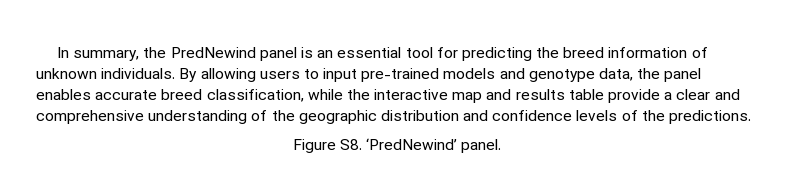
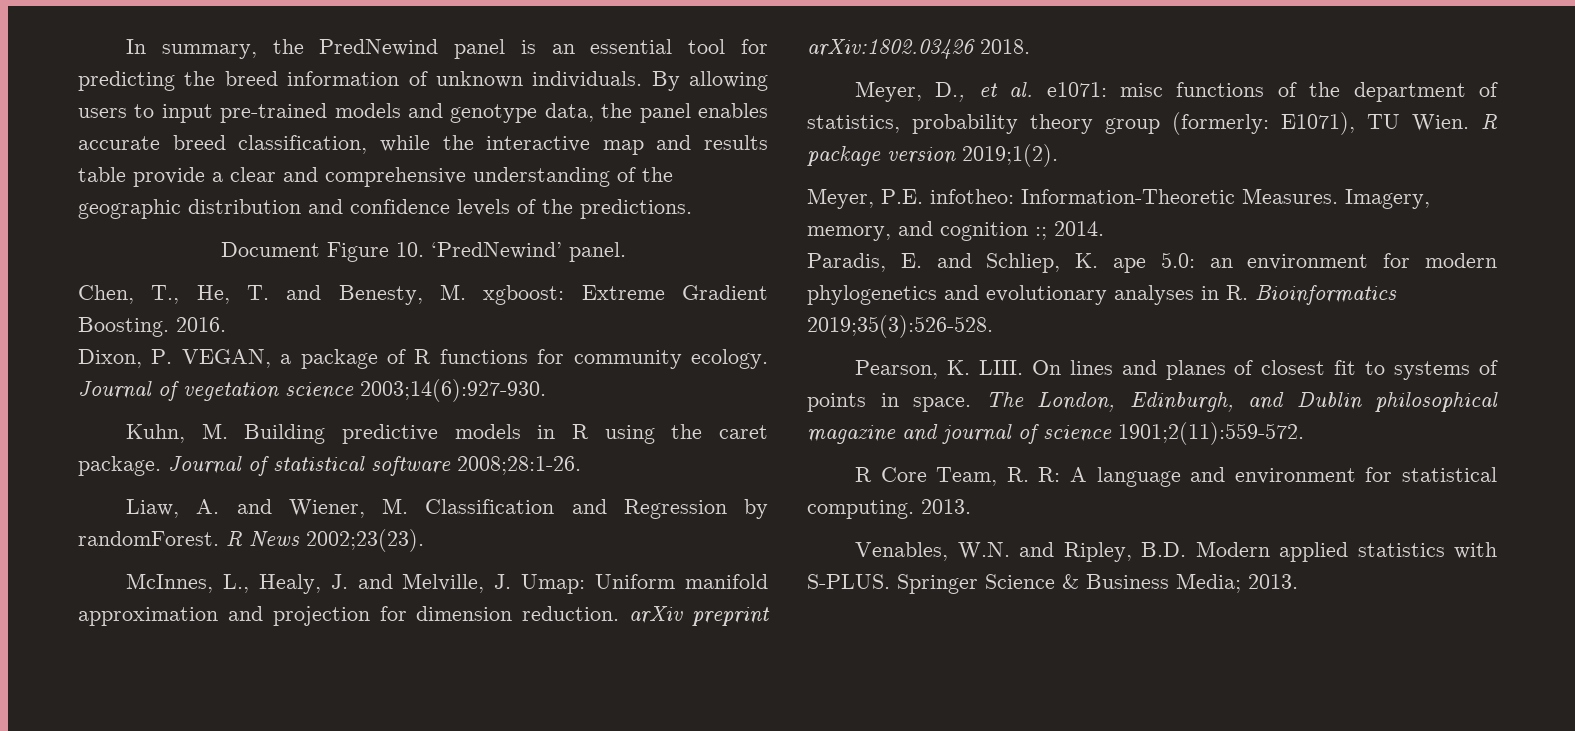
[292,139,362,153] Figure S8. -> [220,242,424,262] Document Figure 10.
(502, 146) none -> [78,284,768,305] [78,317,226,337] [78,349,768,369] [78,379,546,402] [126,423,768,444] [78,456,581,476] [126,498,768,519] [78,529,424,552] [126,573,768,594] [78,606,770,626] [807,39,1030,59] [855,81,1498,102] [807,112,1497,135] [807,144,1058,167] [807,188,1430,209] [807,221,1104,241] [807,252,1497,273] [807,285,1397,305] [807,315,993,338] [855,360,1498,380] [807,392,1498,412] [807,422,1304,445] [855,467,1497,487] [807,499,971,519] [855,541,1497,562] [807,573,1298,594] // Chen, T., He, T. and Benesty, M. xgboost: Extreme Gradient Boosting. 2016. // Dixon, P. VEGAN, a package of R functions for community ecology. Journal of vegetation science 2003;14(6):927-930. // Kuhn, M. Building predictive models in R using the caret package. Journal of statistical software 2008;28:1-26. // Liaw, A. and Wiener, M. Classification and Regression by randomForest. R News 2002;23(23). // McInnes, L., Healy, J. and Melville, J. Umap: Uniform manifold approximation and projection for dimension reduction. arXiv preprint arXiv:1802.03426 2018. // Meyer, D., et al. e1071: misc functions of the department of statistics, probability theory group (formerly: E1071), TU Wien. R package version 2019;1(2). // Meyer, P.E. infotheo: Information-Theoretic Measures. Imagery, memory, and cognition :; 2014. // Paradis, E. and Schliep, K. ape 5.0: an environment for modern phylogenetics and evolutionary analyses in R. Bioinformatics 2019;35(3):526-528. // Pearson, K. LIII. On lines and planes of closest fit to systems of points in space. The London, Edinburgh, and Dublin philosophical magazine and journal of science 1901;2(11):559-572. // R Core Team, R. R: A language and environment for statistical computing. 2013. // Venables, W.N. and Ripley, B.D. Modern applied statistics with S-PLUS. Springer Science & Business Media; 2013.

